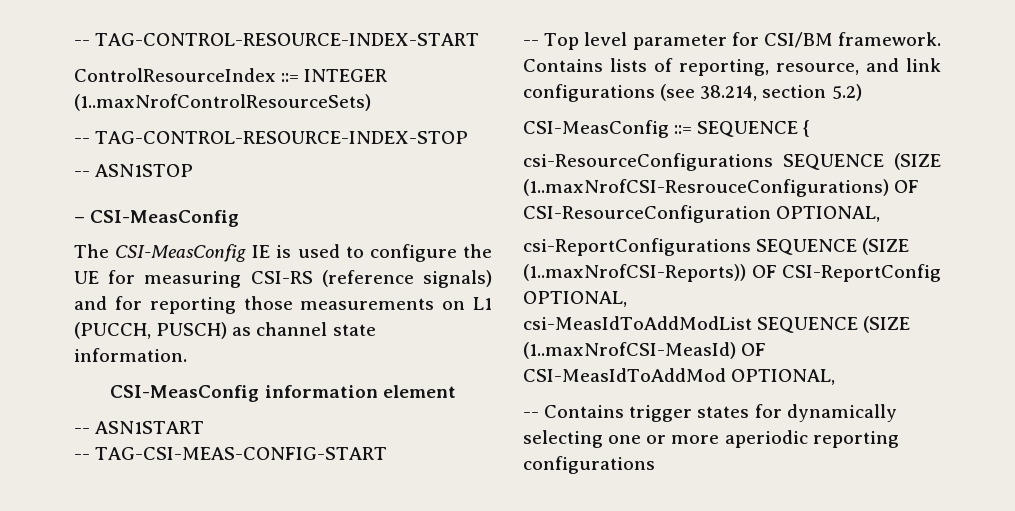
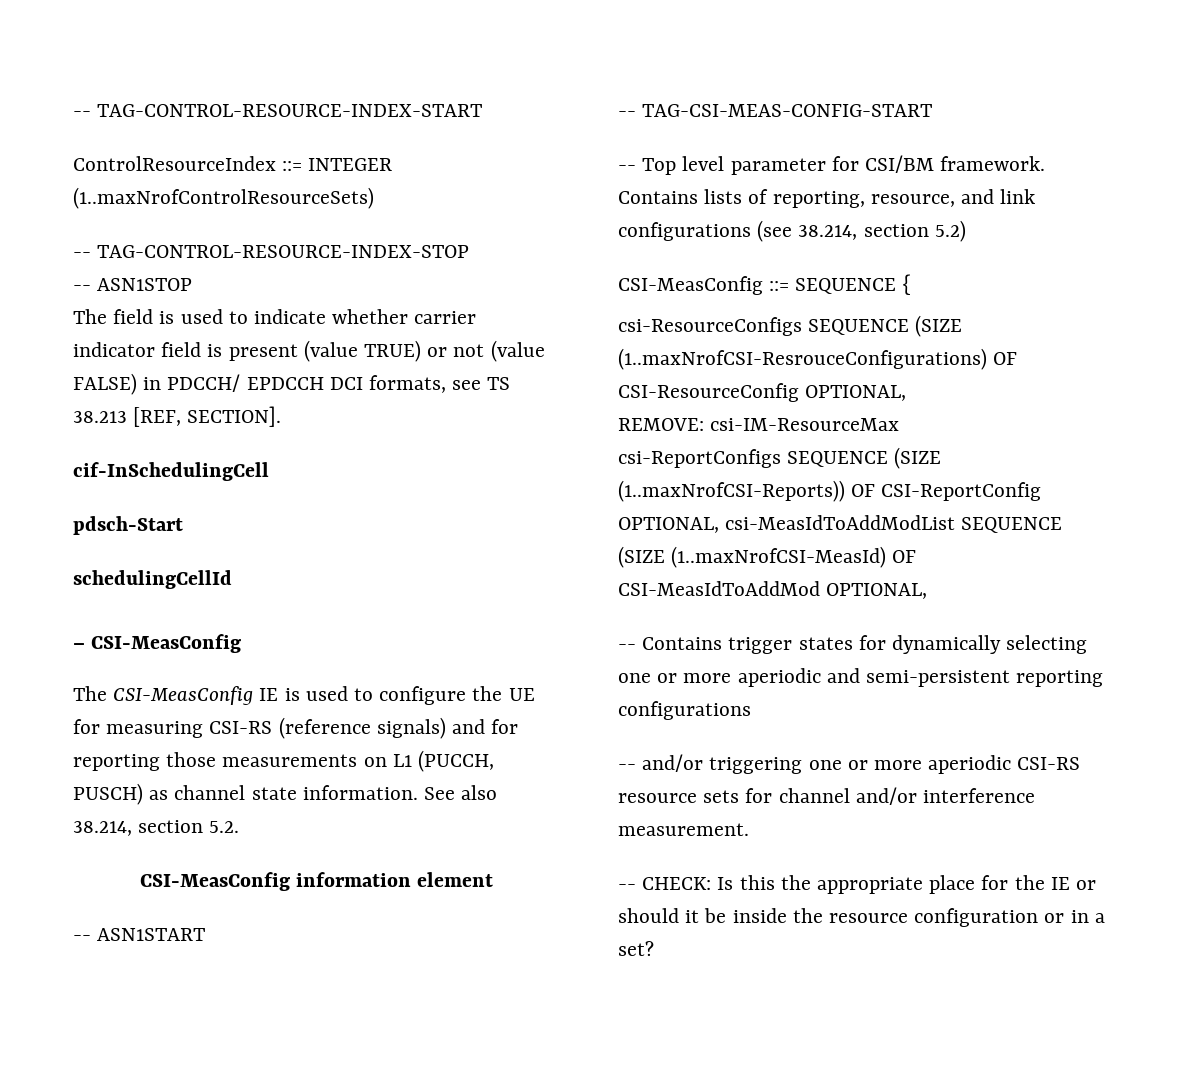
(194, 170) none -> [73,309,477,324] [73,340,545,362] [73,373,511,395] [73,406,282,427] [73,462,269,481] [73,516,183,535] [73,570,232,589] // The field is used to indicate whether carrier indicator field is present (value TRUE) or not (value FALSE) in PDCCH/ EPDCCH DCI formats, see TS 38.213 [REF, SECTION]. // cif-InSchedulingCell // pdsch-Start // schedulingCellId
(187, 355) none -> [424,785,498,800] [73,820,240,836] See also 38.214, section 5.2.
[523,153,773,171] csi-ResourceConfigurations -> [618,317,802,336] csi-ResourceConfigs
[523,205,881,223] [523,238,751,256] CSI-ResourceConfiguration OPTIONAL, // csi-ReportConfigurations -> [618,383,907,402] [618,418,900,431] [618,449,781,468] CSI-ResourceConfig OPTIONAL, // REMOVE: csi-IM-ResourceMax // csi-ReportConfigs
(627, 299) // -> (719, 525) none
(808, 439) none -> [826,668,1011,687] and semi-persistent
(655, 465) none -> [618,754,1081,774] [618,787,1036,805] [618,823,749,836] [618,875,1097,894] [618,908,1105,927] [618,941,654,956] // -- and/or triggering one or more aperiodic CSI-RS resource sets for channel and/or interference measurement. // -- CHECK: Is this the appropriate place for the IE or should it be inside the resource configuration or in a set?

